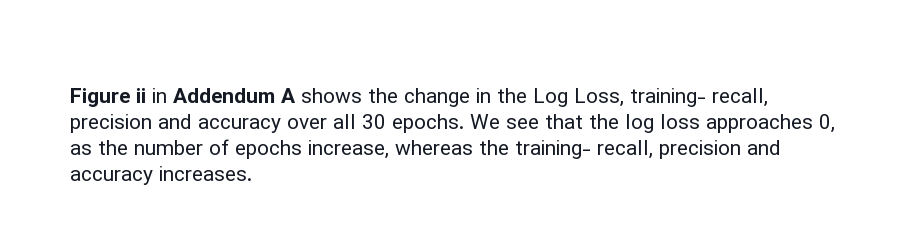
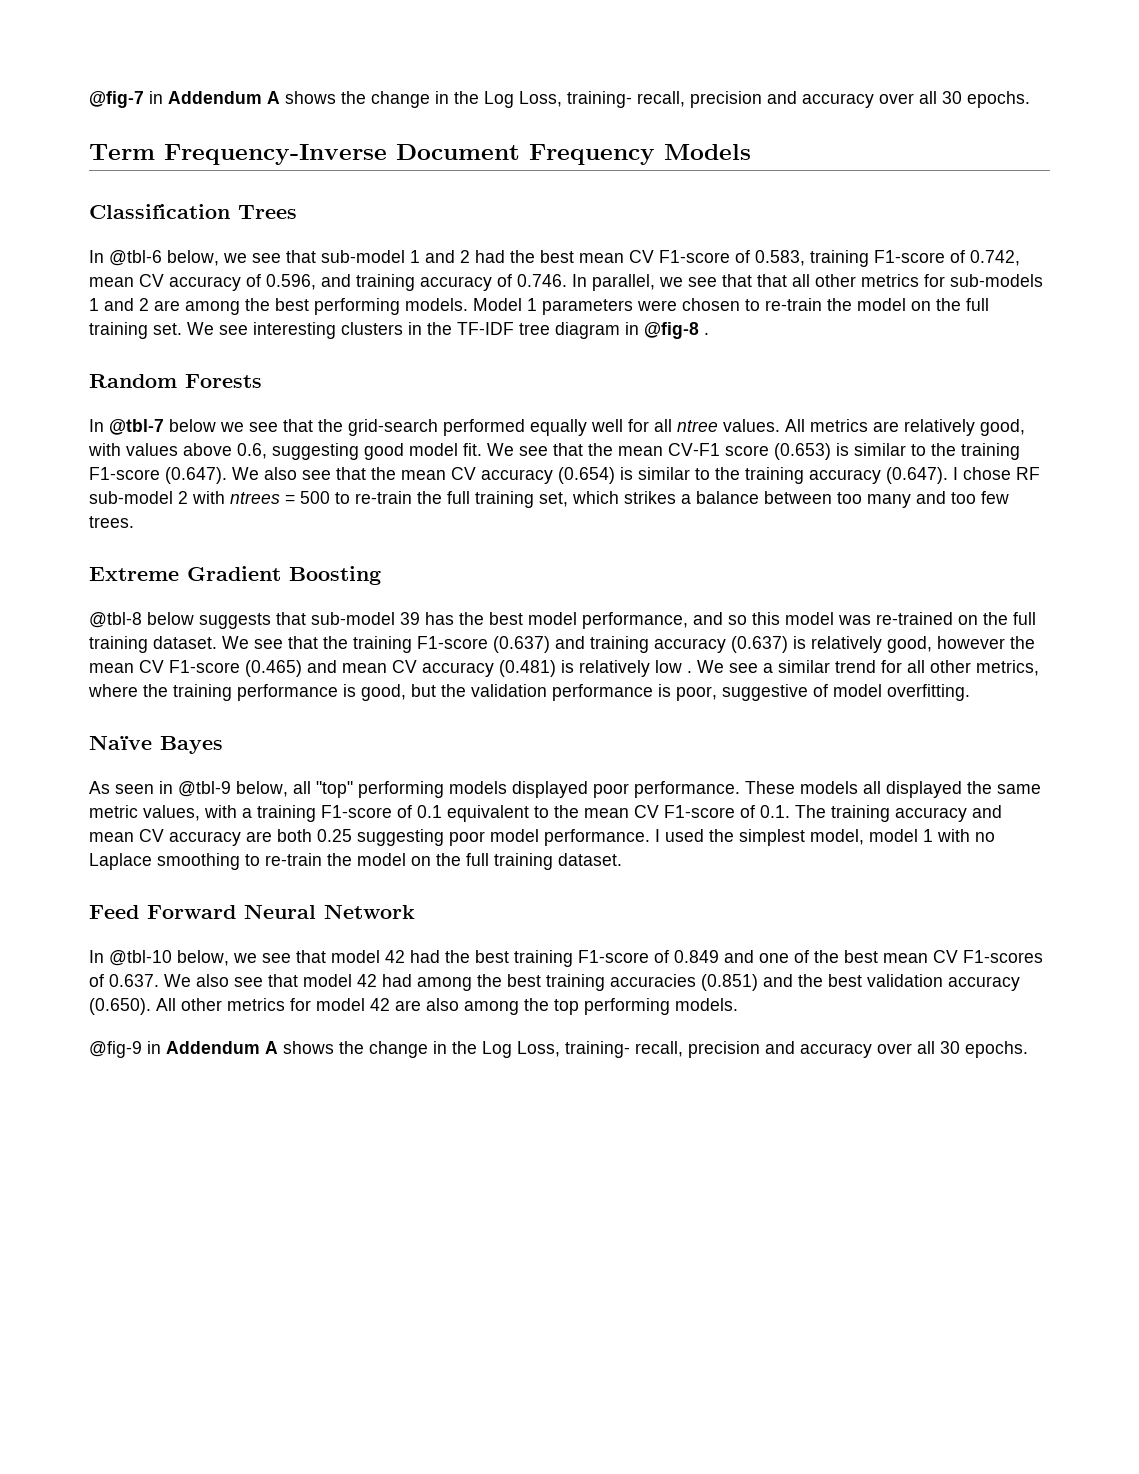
[70,88,146,107] Figure ii -> [89,91,144,108] @fig-7
[470,114,835,133] [70,139,781,159] [70,166,252,185] We see that the log loss approaches 0, as the number of epochs increase, whereas the training- recall, precision and accuracy increases. -> [89,144,751,165] [89,204,297,219] [89,250,1020,267] [89,274,1043,291] [89,298,989,315] [89,322,709,339] [89,374,262,388] [89,419,1025,436] [88,443,1020,460] [89,467,1040,484] [89,491,1009,508] [89,516,134,528] [89,566,381,585] [89,612,1036,629] [89,636,1035,653] [89,660,1039,677] [88,684,970,701] [89,735,223,754] [89,781,1041,798] [89,805,1002,822] [89,829,995,846] [89,853,622,870] [89,904,415,919] [89,950,1043,967] [89,974,1020,991] [89,998,738,1015] [89,1041,1028,1058] // Term Frequency-Inverse Document Frequency Models // Classification Trees // In @tbl-6 below, we see that sub-model 1 and 2 had the best mean CV F1-score of 0.583, training F1-score of 0.742, mean CV accuracy of 0.596, and training accuracy of 0.746. In parallel, we see that that all other metrics for sub-models 1 and 2 are among the best performing models. Model 1 parameters were chosen to re-train the model on the full training set. We see interesting clusters in the TF-IDF tree diagram in @fig-8 . // Random Forests // In @tbl-7 below we see that the grid-search performed equally well for all ntree values. All metrics are relatively good, with values above 0.6, suggesting good model fit. We see that the mean CV-F1 score (0.653) is similar to the training F1-score (0.647). We also see that the mean CV accuracy (0.654) is similar to the training accuracy (0.647). I chose RF sub-model 2 with ntrees = 500 to re-train the full training set, which strikes a balance between too many and too few trees. // Extreme Gradient Boosting // @tbl-8 below suggests that sub-model 39 has the best model performance, and so this model was re-trained on the full training dataset. We see that the training F1-score (0.637) and training accuracy (0.637) is relatively good, however the mean CV F1-score (0.465) and mean CV accuracy (0.481) is relatively low . We see a similar trend for all other metrics, where the training performance is good, but the validation performance is poor, suggestive of model overfitting. // Naïve Bayes // As seen in @tbl-9 below, all "top" performing models displayed poor performance. These models all displayed the same metric values, with a training F1-score of 0.1 equivalent to the mean CV F1-score of 0.1. The training accuracy and mean CV accuracy are both 0.25 suggesting poor model performance. I used the simplest model, model 1 with no Laplace smoothing to re-train the model on the full training dataset. // Feed Forward Neural Network // In @tbl-10 below, we see that model 42 had the best training F1-score of 0.849 and one of the best mean CV F1-scores of 0.637. We also see that model 42 had among the best training accuracies (0.851) and the best validation accuracy (0.650). All other metrics for model 42 are also among the top performing models. // @fig-9 in Addendum A shows the change in the Log Loss, training- recall, precision and accuracy over all 30 epochs.

